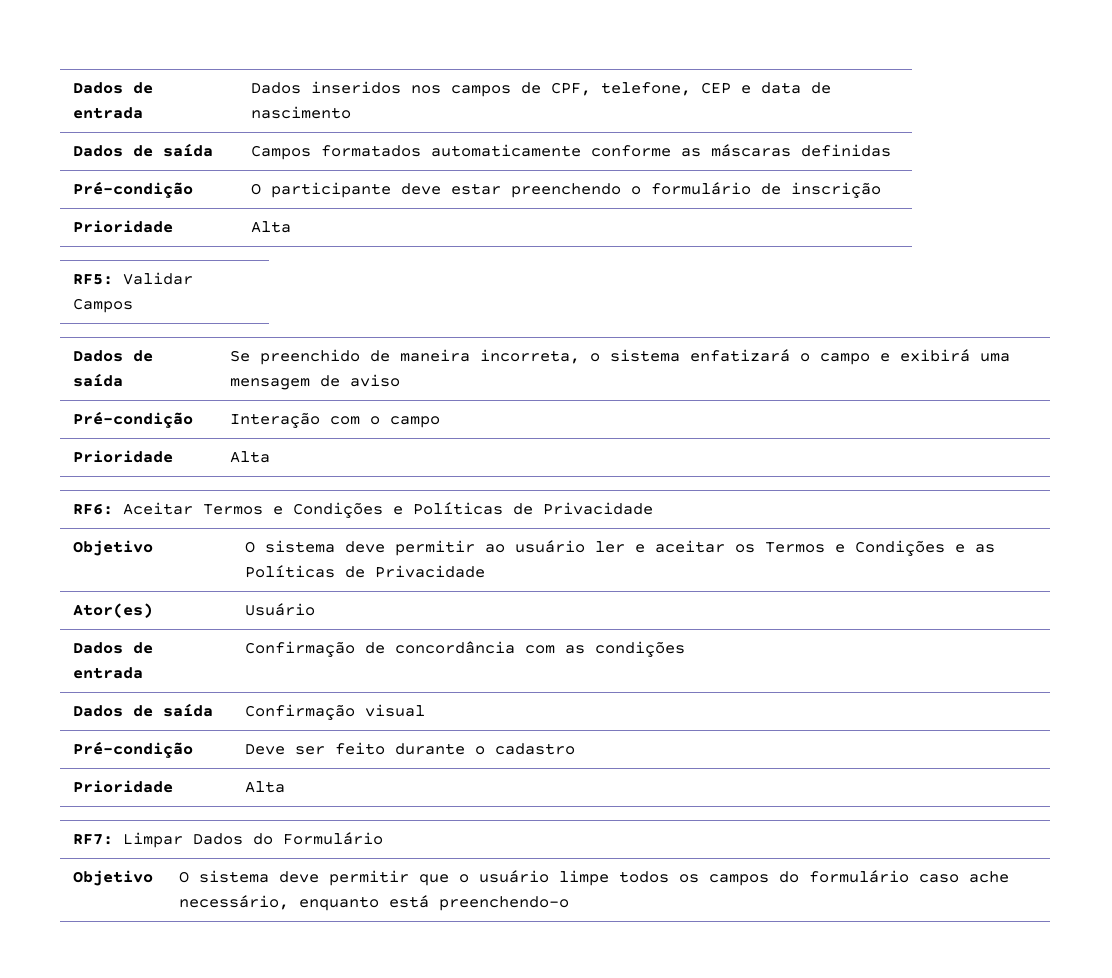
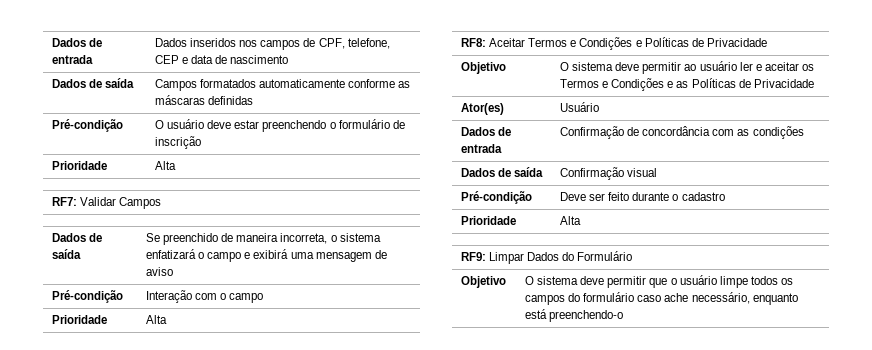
[270,182,391,198] participante -> [167,119,205,129] usuário
[72,274,113,285] RF5: -> [52,197,78,206] RF7:
[72,503,113,515] RF6: -> [461,38,487,47] RF8:
[72,834,113,845] RF7: -> [461,252,487,261] RF9:

